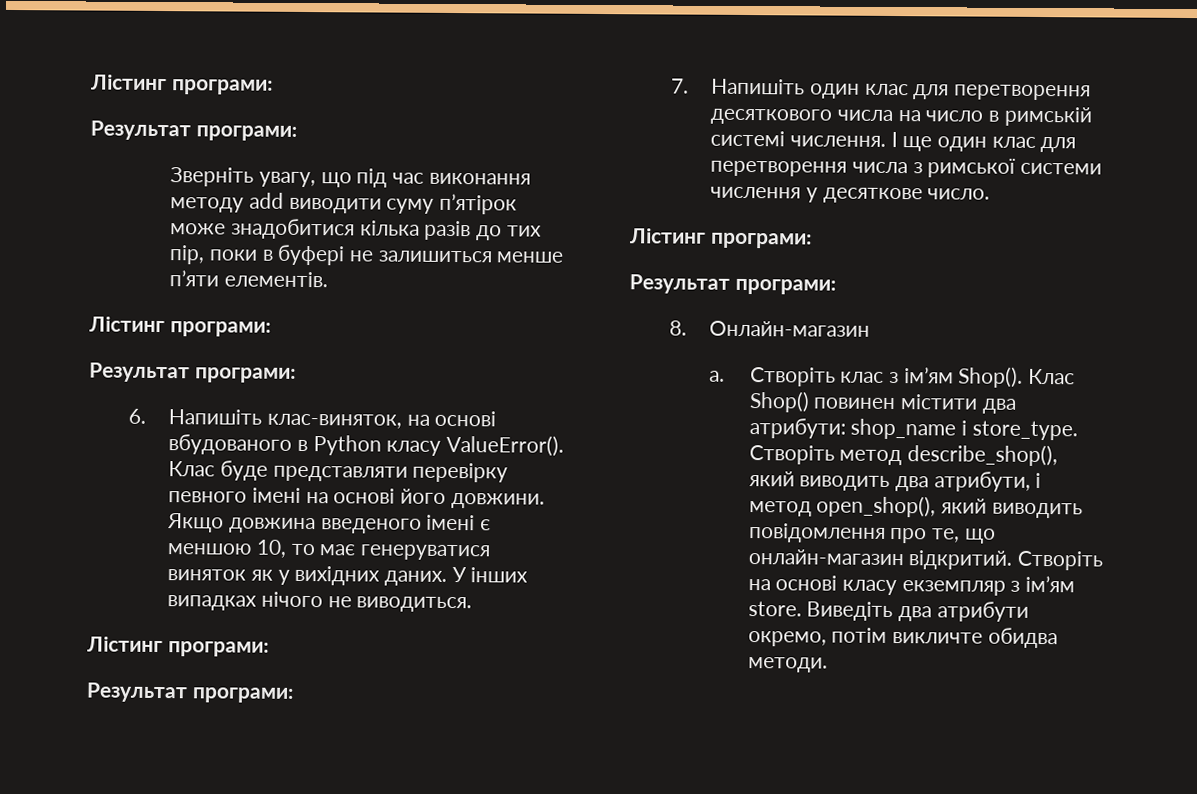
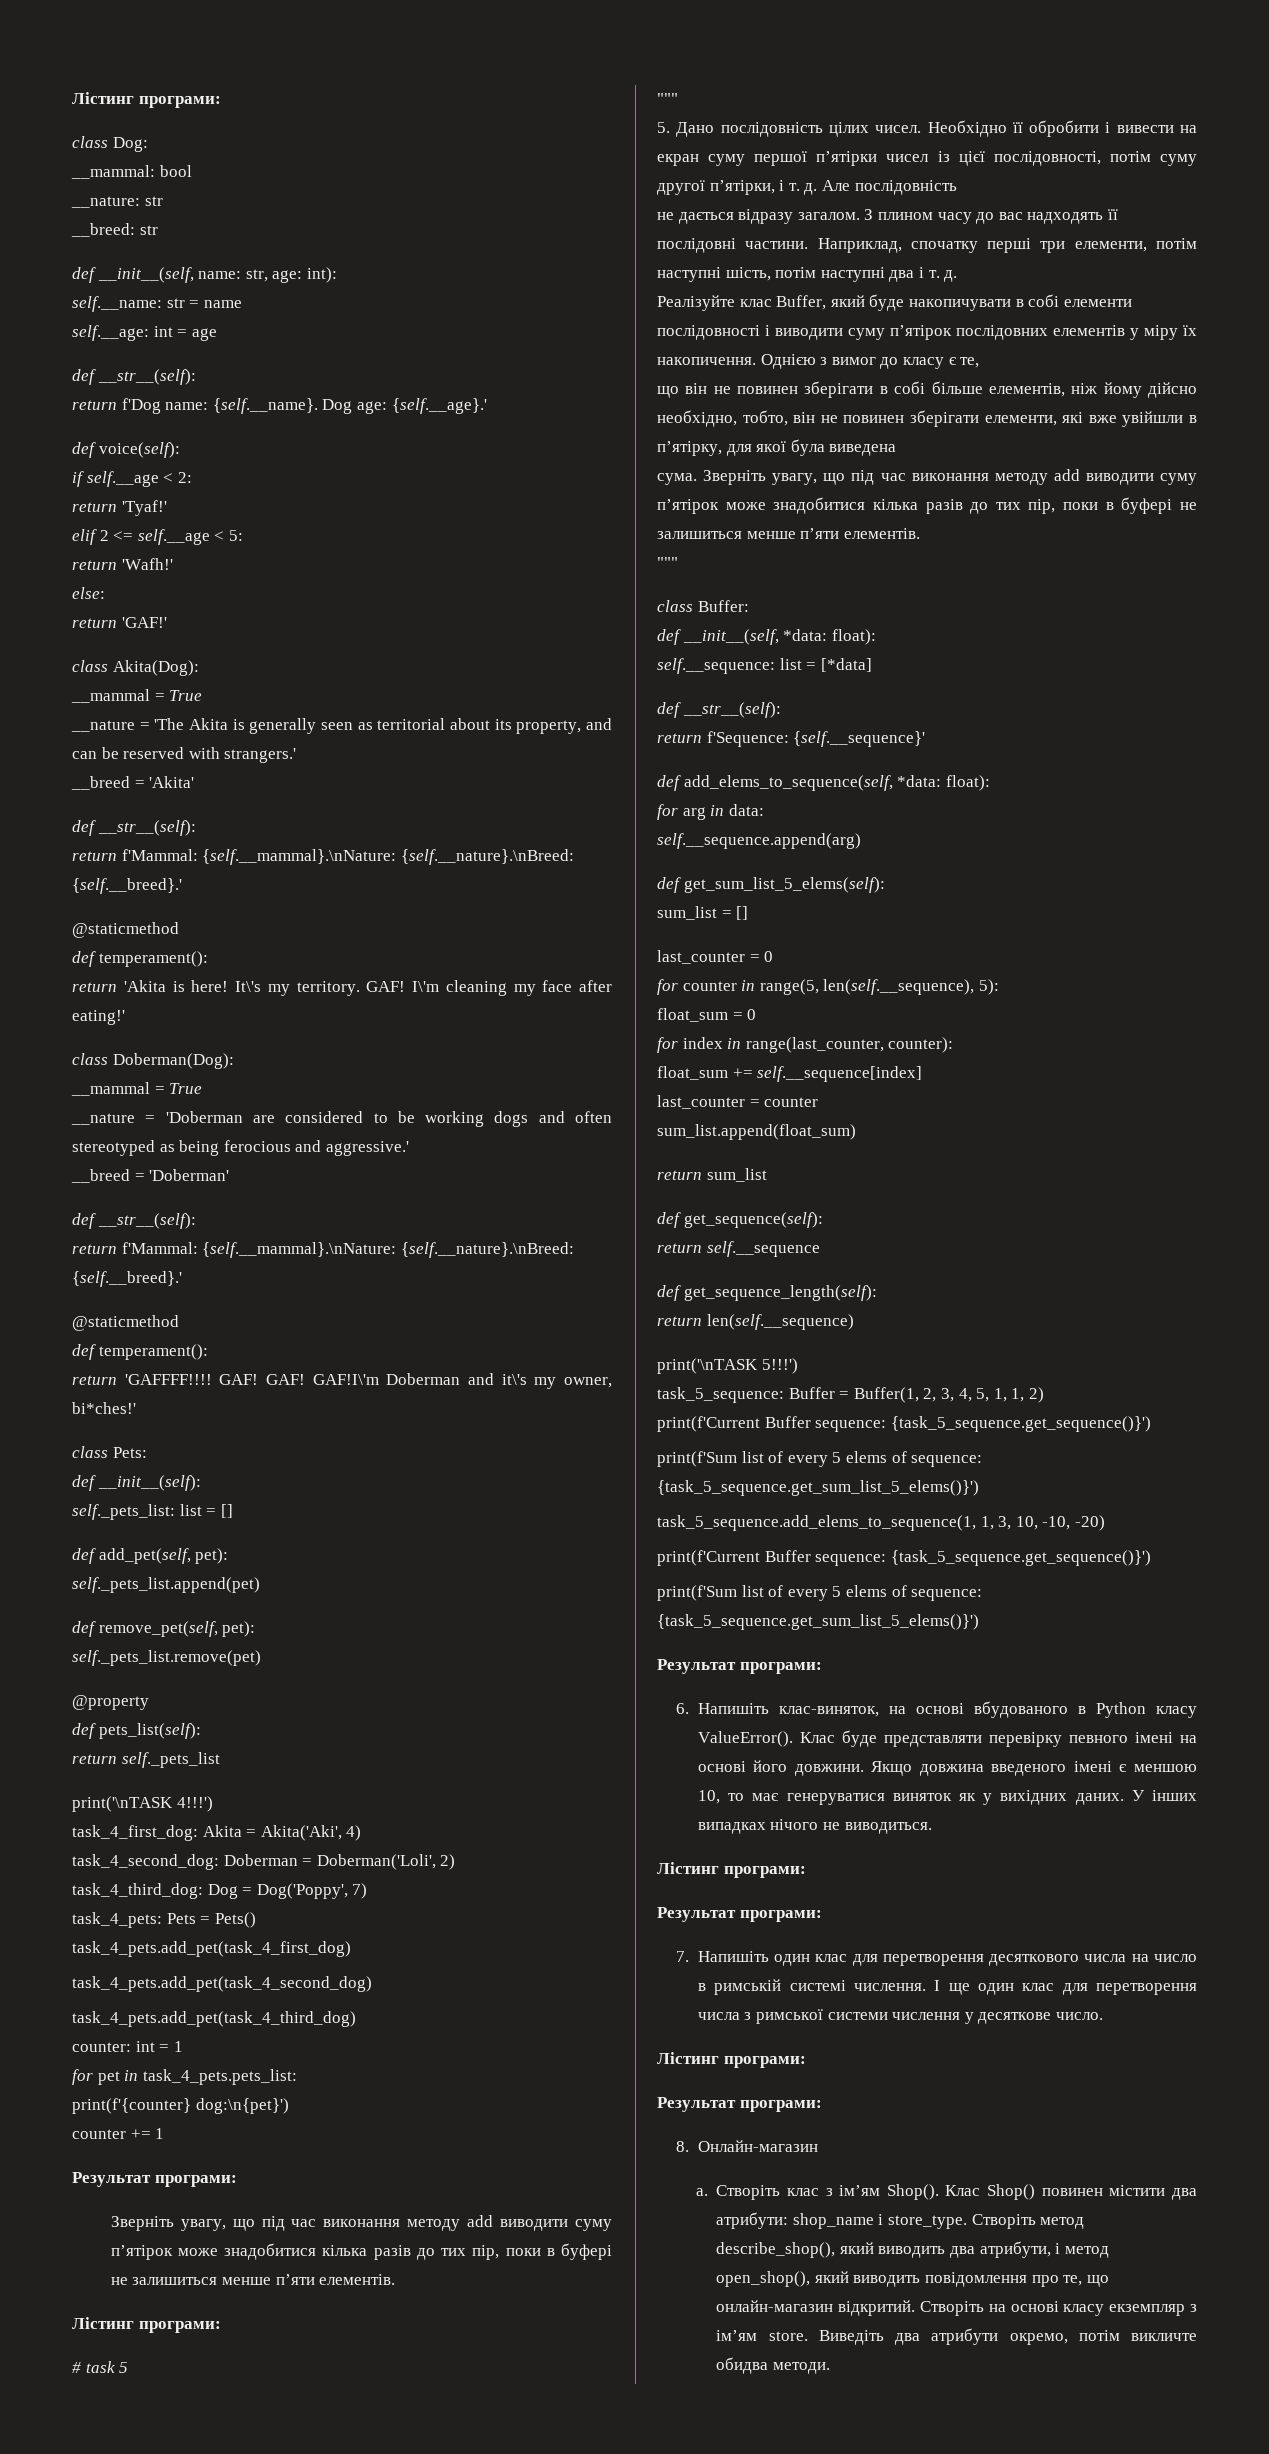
[90,74,273,95] Лістинг програми: -> [72,92,221,108] [72,136,148,152] [71,165,192,179] [71,196,163,208] [71,223,158,237] [72,267,337,283] [72,296,242,312] [72,325,217,341] [72,369,196,385] [72,398,487,414] [72,442,180,458] [72,471,192,487] [72,500,167,516] [72,529,243,545] [72,558,173,570] [72,587,105,599] [72,617,167,628] [72,660,199,676] [71,689,203,703] [71,718,612,734] [72,747,297,763] [71,776,195,790] [72,820,196,836] [72,849,574,865] [72,878,182,894] [72,922,179,938] [72,951,208,967] [72,980,612,996] [72,1010,125,1025] [72,1053,234,1069] [71,1082,203,1096] [71,1111,612,1127] [72,1140,409,1156] [71,1169,230,1183] [72,1213,196,1229] [72,1242,574,1258] [72,1271,182,1287] [72,1315,179,1331] [72,1344,208,1360] [72,1373,612,1389] [72,1402,136,1414] [72,1446,147,1458] [72,1475,201,1491] [72,1504,233,1520] [72,1548,229,1564] [72,1577,260,1593] [72,1621,256,1637] [72,1650,261,1666] [72,1695,149,1710] [72,1723,201,1739] [72,1752,220,1768] [72,1796,213,1812] [72,1825,362,1841] [72,1854,456,1870] [72,1883,368,1899] [72,1912,256,1928] [72,1941,351,1957] [72,1976,372,1992] [72,2011,356,2027] [72,2041,183,2052] [72,2069,297,2085] [72,2098,289,2114] [72,2128,165,2139] Лістинг програми: // class Dog: // __mammal: bool // __nature: str // __breed: str // def __init__(self, name: str, age: int): // self.__name: str = name // self.__age: int = age // def __str__(self): // return f'Dog name: {self.__name}. Dog age: {self.__age}.' // def voice(self): // if self.__age < 2: // return 'Tyaf!' // elif 2 <= self.__age < 5: // return 'Wafh!' // else: // return 'GAF!' // class Akita(Dog): // __mammal = True // __nature = 'The Akita is generally seen as territorial about its property, and can be reserved with strangers.' // __breed = 'Akita' // def __str__(self): // return f'Mammal: {self.__mammal}.\nNature: {self.__nature}.\nBreed: {self.__breed}.' // @staticmethod // def temperament(): // return 'Akita is here! It\'s my territory. GAF! I\'m cleaning my face after eating!' // class Doberman(Dog): // __mammal = True // __nature = 'Doberman are considered to be working dogs and often stereotyped as being ferocious and aggressive.' // __breed = 'Doberman' // def __str__(self): // return f'Mammal: {self.__mammal}.\nNature: {self.__nature}.\nBreed: {self.__breed}.' // @staticmethod // def temperament(): // return 'GAFFFF!!!! GAF! GAF! GAF!I\'m Doberman and it\'s my owner, bi*ches!' // class Pets: // def __init__(self): // self._pets_list: list = [] // def add_pet(self, pet): // self._pets_list.append(pet) // def remove_pet(self, pet): // self._pets_list.remove(pet) // @property // def pets_list(self): // return self._pets_list // print('\nTASK 4!!!') // task_4_first_dog: Akita = Akita('Aki', 4) // task_4_second_dog: Doberman = Doberman('Loli', 2) // task_4_third_dog: Dog = Dog('Poppy', 7) // task_4_pets: Pets = Pets() // task_4_pets.add_pet(task_4_first_dog) // task_4_pets.add_pet(task_4_second_dog) // task_4_pets.add_pet(task_4_third_dog) // counter: int = 1 // for pet in task_4_pets.pets_list: // print(f'{counter} dog:\n{pet}') // counter += 1
(271, 329) none -> [72,2361,129,2373] [657,93,678,104] [657,120,1197,137] [657,151,1197,166] [657,180,957,195] [657,209,1118,224] [657,238,1197,253] [657,267,958,282] [657,294,1132,311] [657,325,1197,340] [657,354,980,369] [657,381,1197,398] [657,410,1197,427] [657,439,897,456] [657,469,1197,485] [657,497,1197,514] [657,528,920,539] [657,557,678,568] [657,600,749,612] [657,629,876,645] [657,658,872,674] [657,702,781,718] [657,731,926,747] [657,775,990,791] [657,804,764,820] [657,833,861,849] [657,877,885,893] [657,906,749,920] [657,950,774,964] [657,979,999,995] [657,1008,757,1022] [657,1037,954,1053] [657,1066,923,1082] [657,1095,819,1109] [657,1124,856,1140] [657,1168,767,1182] [657,1212,823,1228] [657,1241,820,1257] [657,1285,877,1301] [657,1314,854,1330] [657,1358,798,1374] [657,1387,1044,1403] [657,1416,1151,1432] [657,1451,983,1467] [657,1480,979,1496] [657,1515,1105,1531] [657,1550,1151,1566] [657,1585,983,1601] [657,1614,979,1630] // # task 5 // """ // 5. Дано послідовність цілих чисел. Необхідно її обробити і вивести на екран суму першої п’ятірки чисел із цієї послідовності, потім суму другої п’ятірки, і т. д. Але послідовність // не дається відразу загалом. З плином часу до вас надходять її послідовні частини. Наприклад, спочатку перші три елементи, потім наступні шість, потім наступні два і т. д. // Реалізуйте клас Buffer, який буде накопичувати в собі елементи послідовності і виводити суму п’ятірок послідовних елементів у міру їх накопичення. Однією з вимог до класу є те, // що він не повинен зберігати в собі більше елементів, ніж йому дійсно необхідно, тобто, він не повинен зберігати елементи, які вже увійшли в п’ятірку, для якої була виведена // сума. Зверніть увагу, що під час виконання методу add виводити суму п’ятірок може знадобитися кілька разів до тих пір, поки в буфері не залишиться менше п’яти елементів. // """ // class Buffer: // def __init__(self, *data: float): // self.__sequence: list = [*data] // def __str__(self): // return f'Sequence: {self.__sequence}' // def add_elems_to_sequence(self, *data: float): // for arg in data: // self.__sequence.append(arg) // def get_sum_list_5_elems(self): // sum_list = [] // last_counter = 0 // for counter in range(5, len(self.__sequence), 5): // float_sum = 0 // for index in range(last_counter, counter): // float_sum += self.__sequence[index] // last_counter = counter // sum_list.append(float_sum) // return sum_list // def get_sequence(self): // return self.__sequence // def get_sequence_length(self): // return len(self.__sequence) // print('\nTASK 5!!!') // task_5_sequence: Buffer = Buffer(1, 2, 3, 4, 5, 1, 1, 2) // print(f'Current Buffer sequence: {task_5_sequence.get_sequence()}') // print(f'Sum list of every 5 elems of sequence: {task_5_sequence.get_sum_list_5_elems()}') // task_5_sequence.add_elems_to_sequence(1, 1, 3, 10, -10, -20) // print(f'Current Buffer sequence: {task_5_sequence.get_sequence()}') // print(f'Sum list of every 5 elems of sequence: {task_5_sequence.get_sum_list_5_elems()}')

